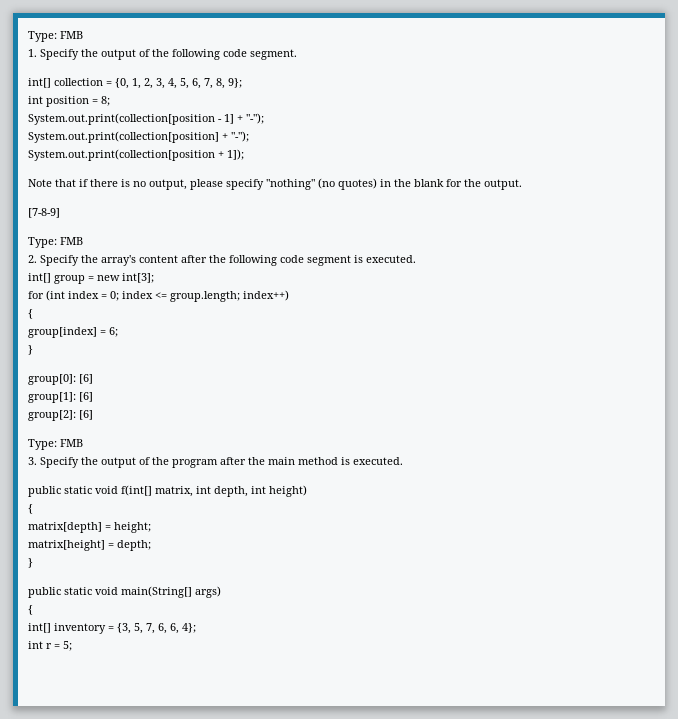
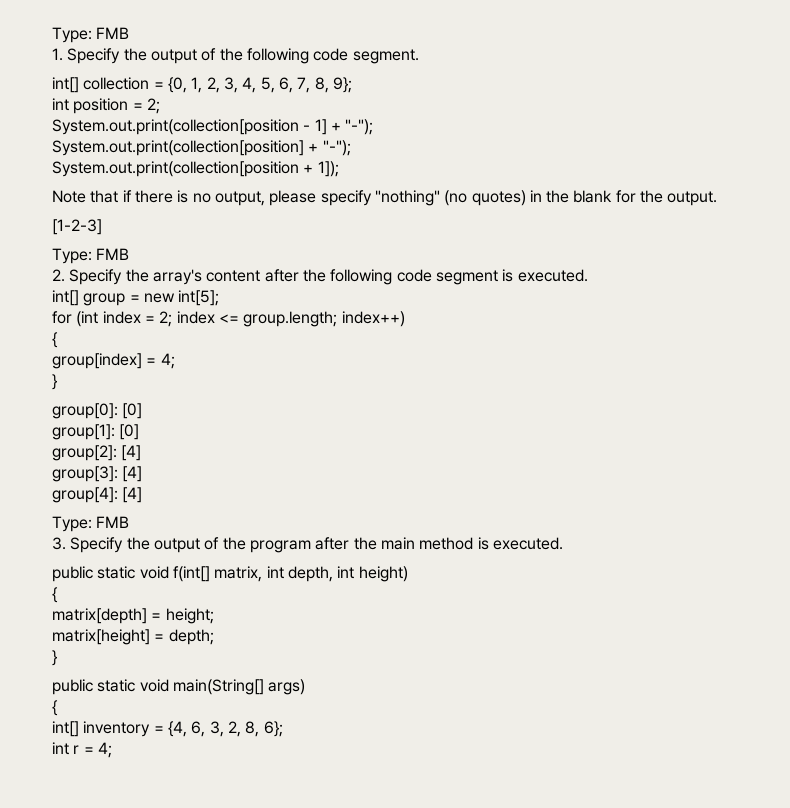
[101,96,110,106] 8; -> [146,98,160,114] 2;
[28,208,60,218] [7-8-9] -> [52,219,102,235] [1-2-3]
[122,273,154,283] int[3]; -> [178,290,220,306] int[5];
[110,291,119,301] 0; -> [159,311,173,327] 2;
[109,327,118,337] 6; -> [160,353,175,369] 4;
[79,374,93,384] [6] -> [122,403,143,419] [0]
[79,392,93,402] [6] -> [119,424,140,440] [0]
[79,410,93,420] [6] -> [121,445,142,461] [52,466,143,482] [52,487,143,503] [4] // group[3]: [4] // group[4]: [4]
[117,623,196,634] {3, 5, 7, 6, 6, 4}; -> [167,721,283,737] {4, 6, 3, 2, 8, 6};
[63,641,72,651] 5; -> [97,742,112,758] 4;

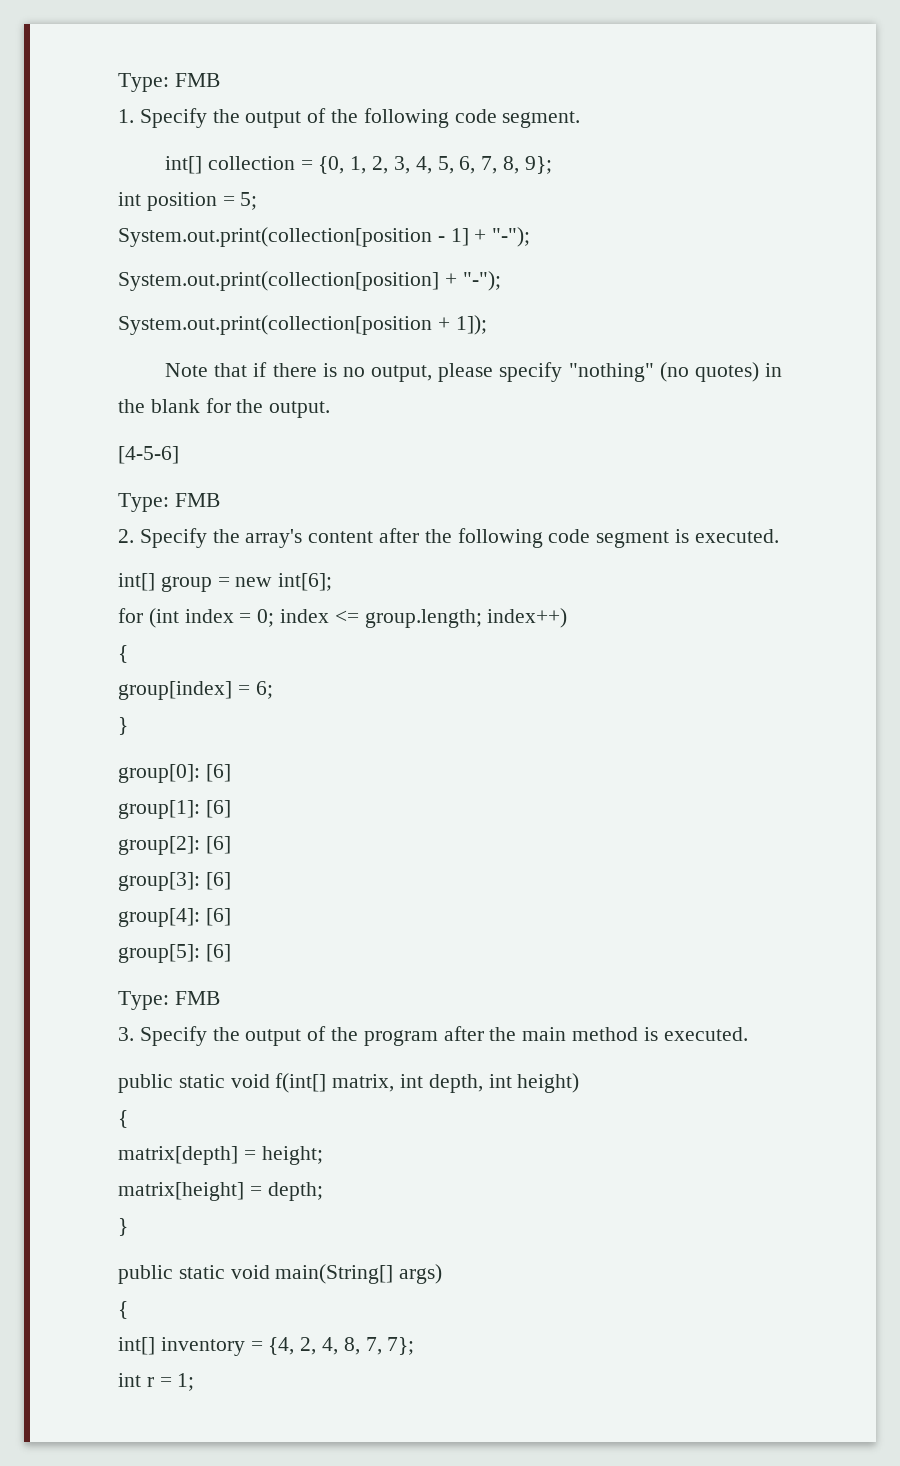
[146,98,160,114] 2; -> [240,192,258,210] 5;
[52,219,102,235] [1-2-3] -> [118,446,179,464] [4-5-6]
[178,290,220,306] int[5]; -> [278,573,333,591] int[6];
[159,311,173,327] 2; -> [257,609,275,627] 0;
[160,353,175,369] 4; -> [255,681,273,699] 6;
[122,403,143,419] [0] -> [205,764,231,782] [6]
[119,424,140,440] [0] -> [205,800,231,818] [6]
[121,445,142,461] [4] -> [205,836,231,854] [6]
[122,466,143,482] [4] -> [205,872,231,890] [6]
[122,487,143,503] [4] -> [205,908,231,926] [118,944,231,963] [6] // group[5]: [6]
[191,721,283,737] 6, 3, 2, 8, 6}; -> [300,1337,415,1355] 2, 4, 8, 7, 7};
[97,742,112,758] 4; -> [177,1373,195,1391] 1;

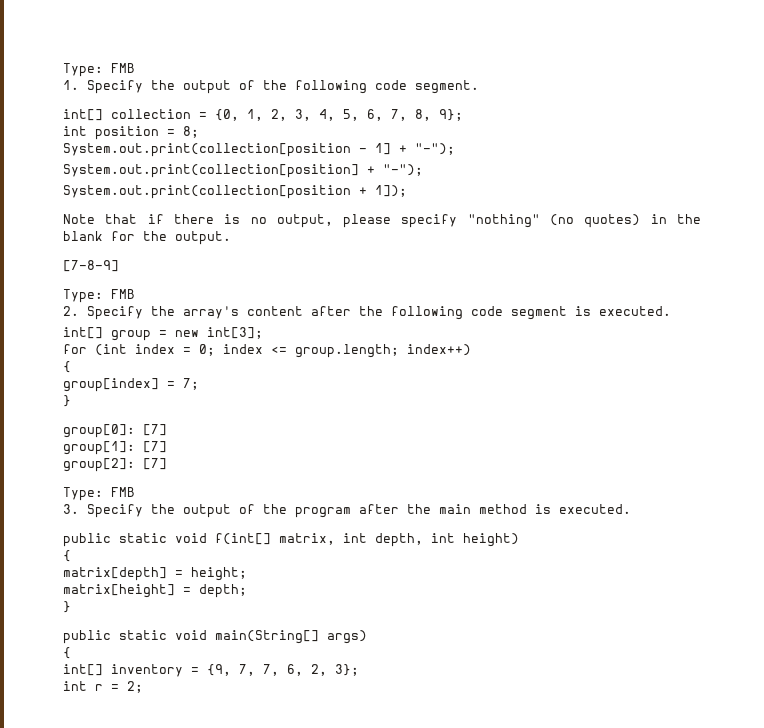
[240,192,258,210] 5; -> [183,126,199,138] 8;
[118,446,179,464] [4-5-6] -> [63,260,119,272] [7-8-9]
[278,573,333,591] int[6]; -> [207,327,263,339] int[3];
[255,681,273,699] 6; -> [183,378,199,390] 7;
[205,764,231,782] [6] -> [143,424,167,436] [7]
[205,800,231,818] [6] -> [143,441,167,453] [7]
[205,836,231,854] [118,872,231,891] [118,908,231,927] [118,944,231,963] [6] // group[3]: [6] // group[4]: [6] // group[5]: [6] -> [143,458,167,470] [7]
[268,1337,415,1355] {4, 2, 4, 8, 7, 7}; -> [207,664,359,676] {9, 7, 7, 6, 2, 3};
[177,1373,195,1391] 1; -> [127,681,143,693] 2;

